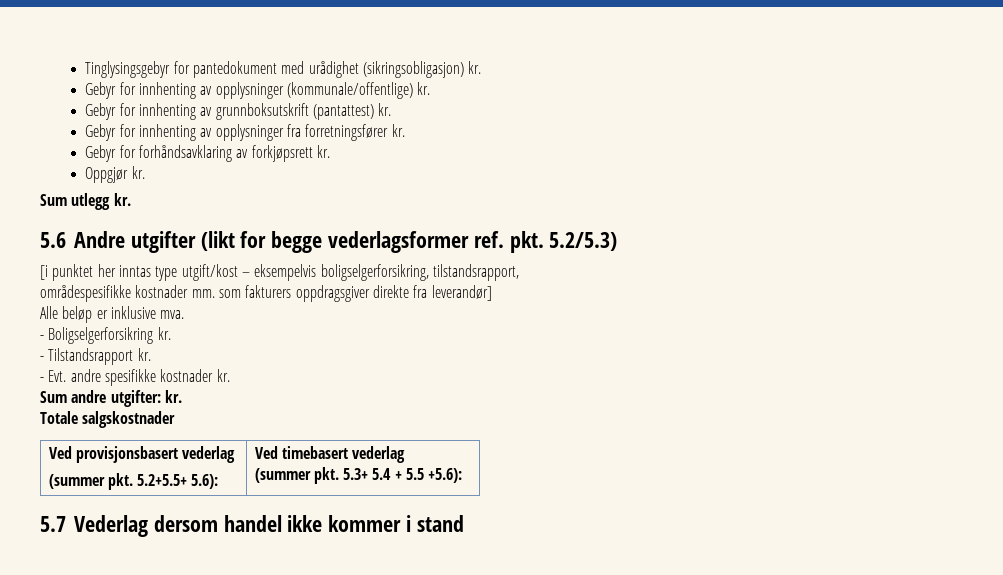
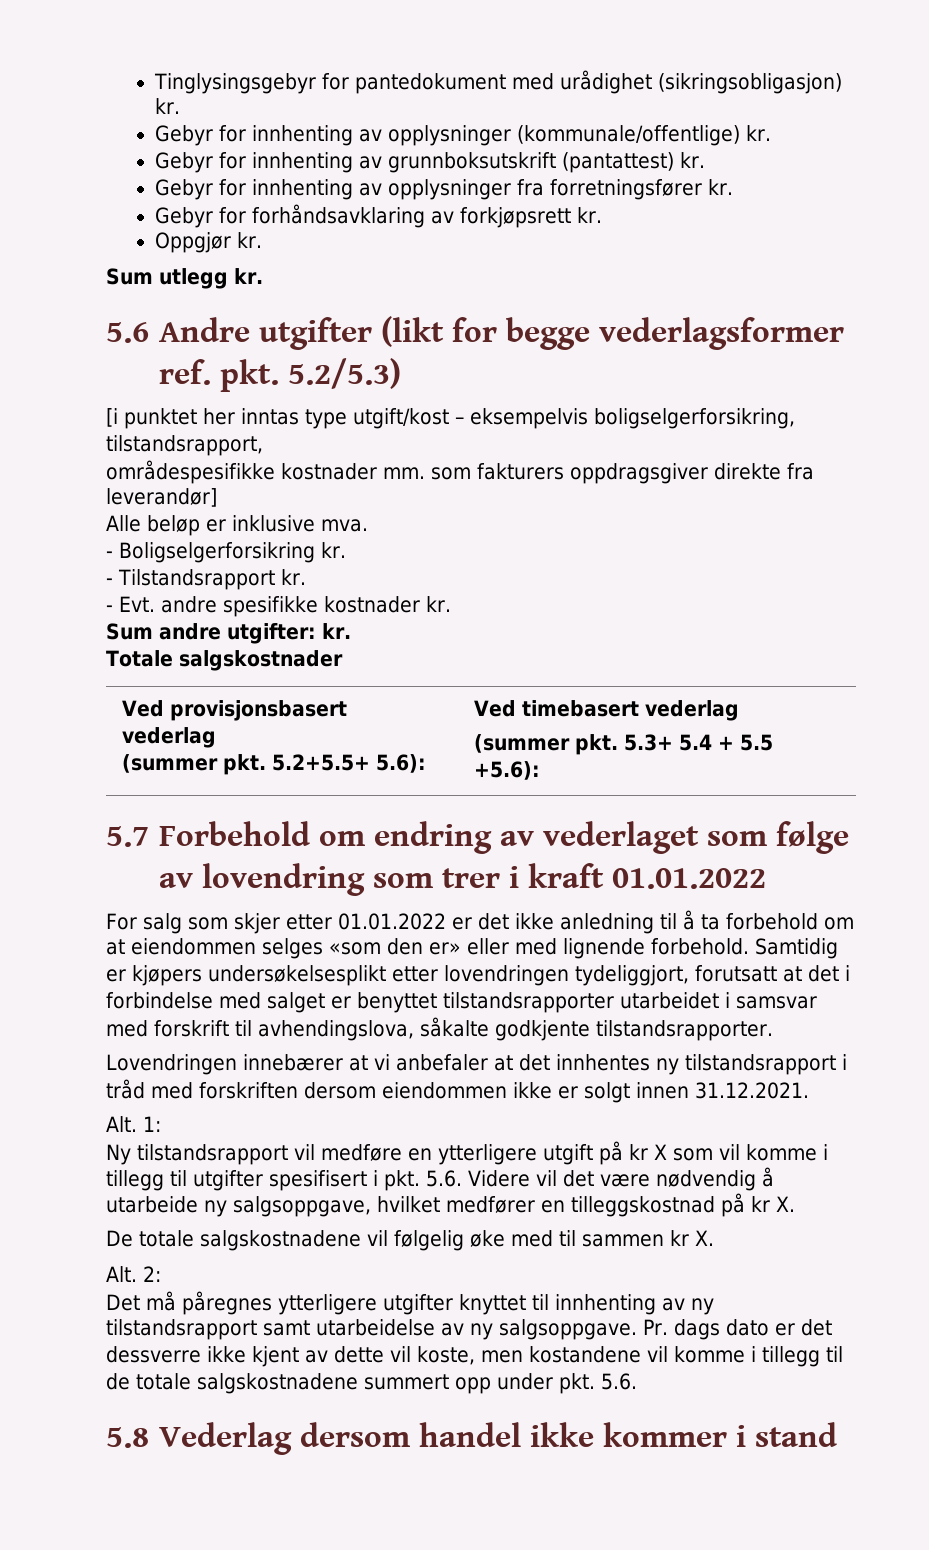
(66, 524) none -> [159,821,850,854] [159,863,767,896] [106,910,854,934] [106,938,838,959] [106,965,850,986] [106,992,817,1013] [106,1017,773,1041] [106,1054,847,1075] [106,1079,809,1103] [106,1116,161,1132] [106,1141,828,1165] [106,1167,774,1191] [106,1193,795,1217] [106,1230,714,1251] [106,1266,161,1282] [106,1291,714,1315] [106,1319,832,1340] [106,1346,843,1367] [106,1373,637,1394] [106,1427,149,1448] Forbehold om endring av vederlaget som følge av lovendring som trer i kraft 01.01.2022 // For salg som skjer etter 01.01.2022 er det ikke anledning til å ta forbehold om at eiendommen selges «som den er» eller med lignende forbehold. Samtidig er kjøpers undersøkelsesplikt etter lovendringen tydeliggjort, forutsatt at det i forbindelse med salget er benyttet tilstandsrapporter utarbeidet i samsvar med forskrift til avhendingslova, såkalte godkjente tilstandsrapporter. // Lovendringen innebærer at vi anbefaler at det innhentes ny tilstandsrapport i tråd med forskriften dersom eiendommen ikke er solgt innen 31.12.2021. // Alt. 1: // Ny tilstandsrapport vil medføre en ytterligere utgift på kr X som vil komme i tillegg til utgifter spesifisert i pkt. 5.6. Videre vil det være nødvendig å utarbeide ny salgsoppgave, hvilket medfører en tilleggskostnad på kr X. // De totale salgskostnadene vil følgelig øke med til sammen kr X. // Alt. 2: // Det må påregnes ytterligere utgifter knyttet til innhenting av ny tilstandsrapport samt utarbeidelse av ny salgsoppgave. Pr. dags dato er det dessverre ikke kjent av dette vil koste, men kostandene vil komme i tillegg til de totale salgskostnadene summert opp under pkt. 5.6. // 5.8

